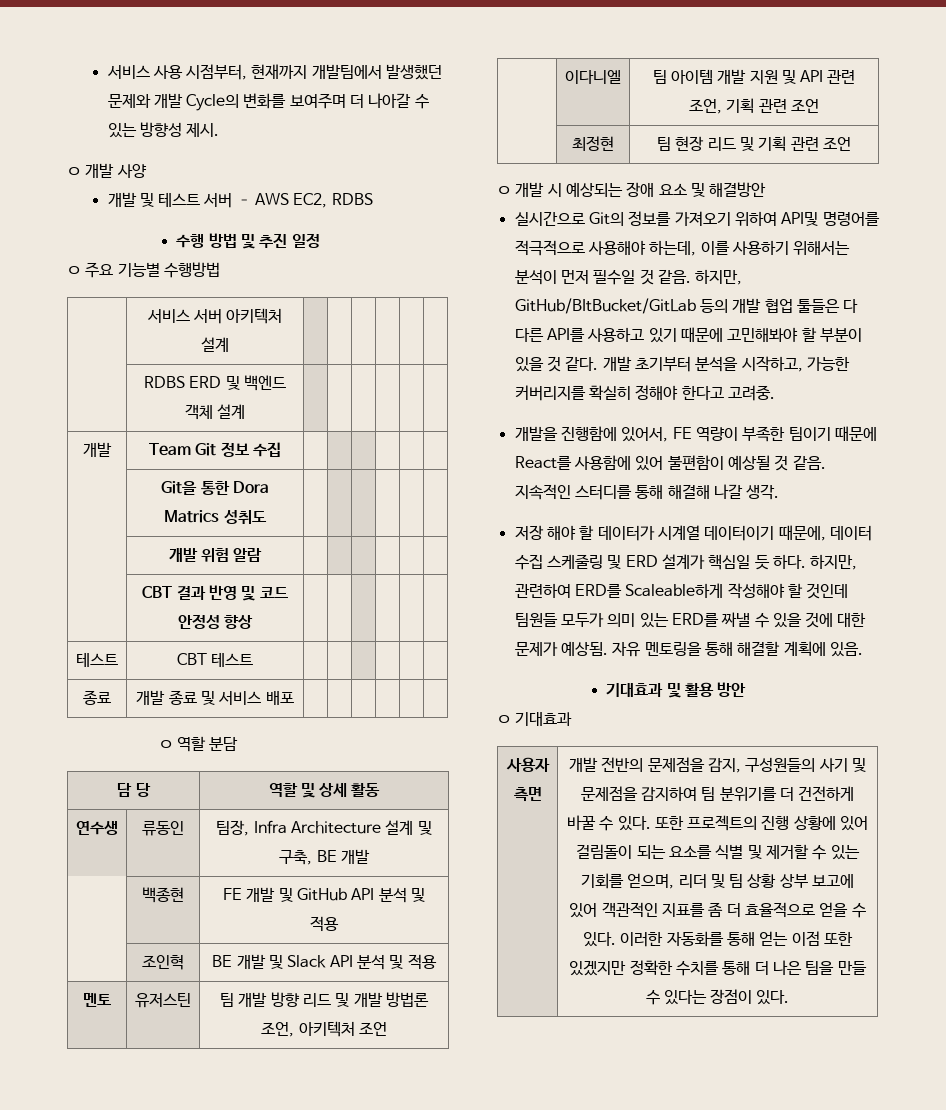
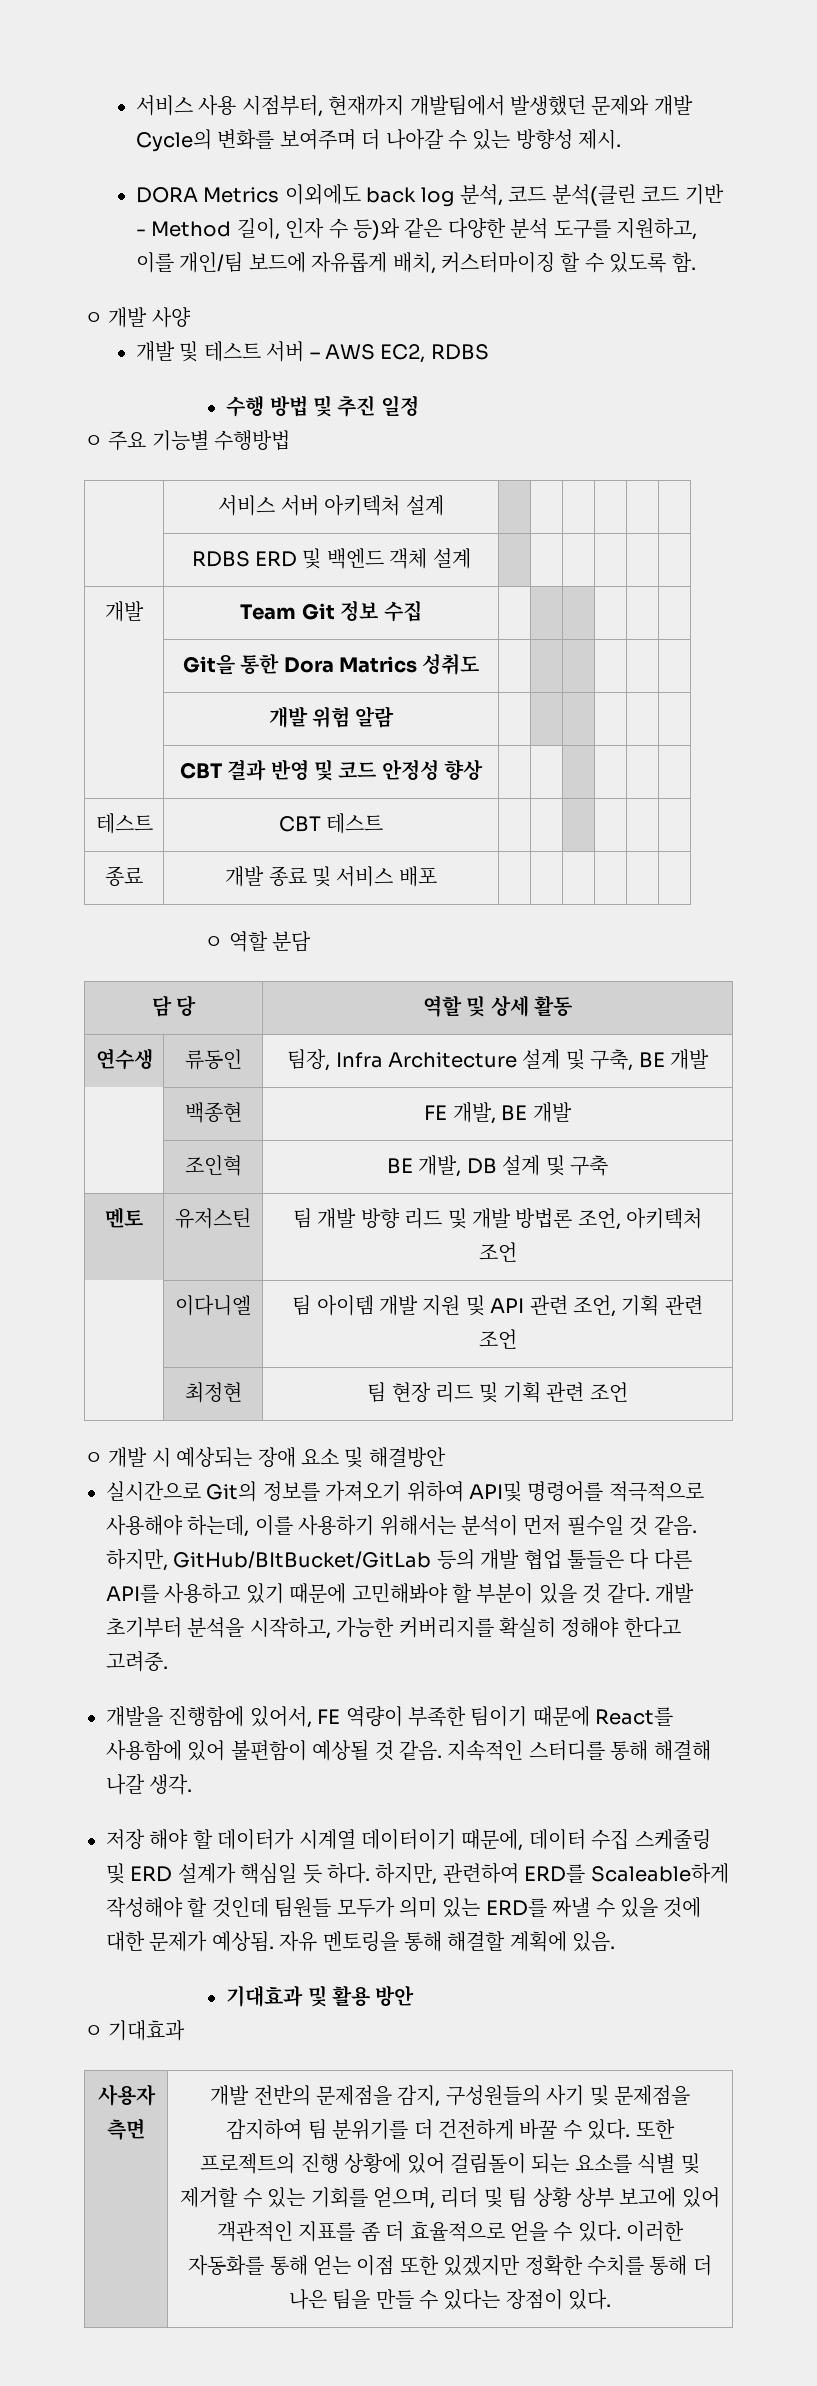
(220, 130) none -> [136,184,724,207] [136,218,698,240] [136,252,696,274] // DORA Metrics 이외에도 back log 분석, 코드 분석(클린 코드 기반 - Method 길이, 인자 수 등)와 같은 다양한 분석 도구를 지원하고, 이를 개인/팀 보드에 자유롭게 배치, 커스터마이징 할 수 있도록 함.
[246,887,425,903] [310,916,339,932] [142,955,184,970] [212,954,437,970] 개발 및 GitHub API 분석 및 적용 // | 조인혁 | BE 개발 및 Slack API 분석 및 적용 -> [452,1102,572,1124] [184,1155,242,1176] [387,1155,608,1177] 개발, BE 개발 // | 조인혁 | BE 개발, DB 설계 및 구축

